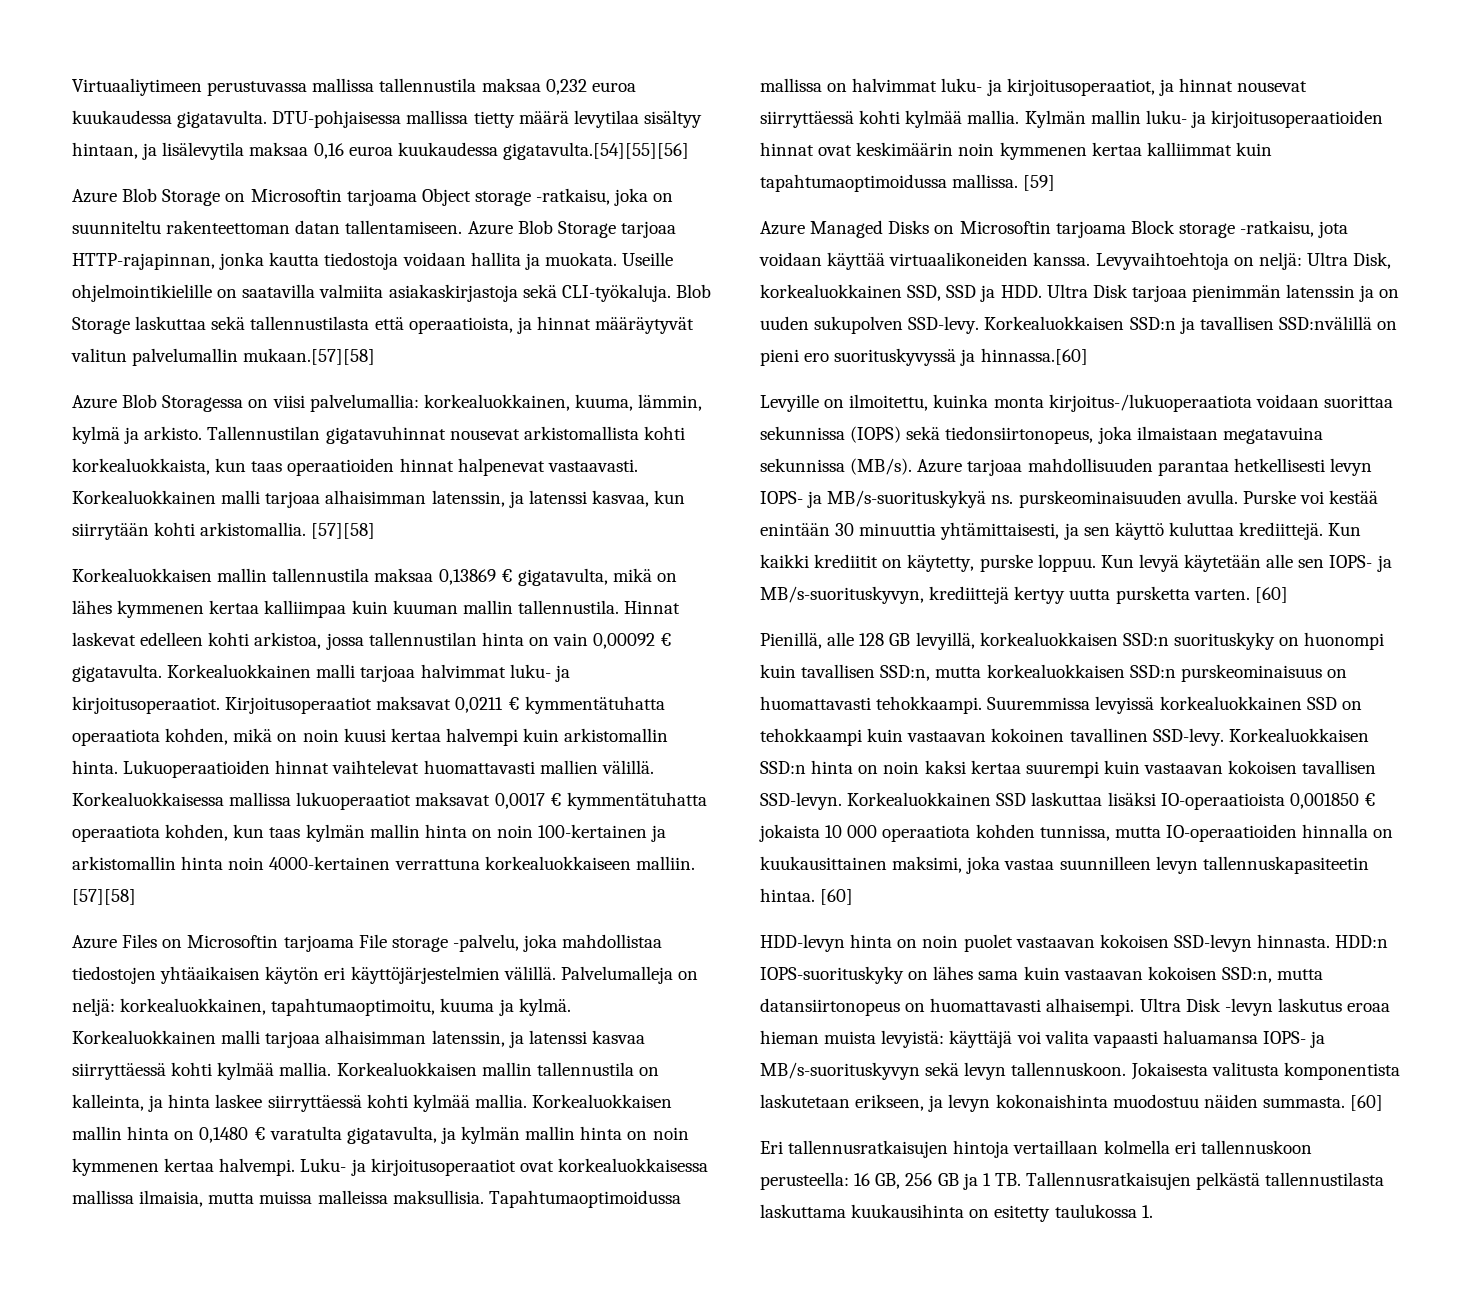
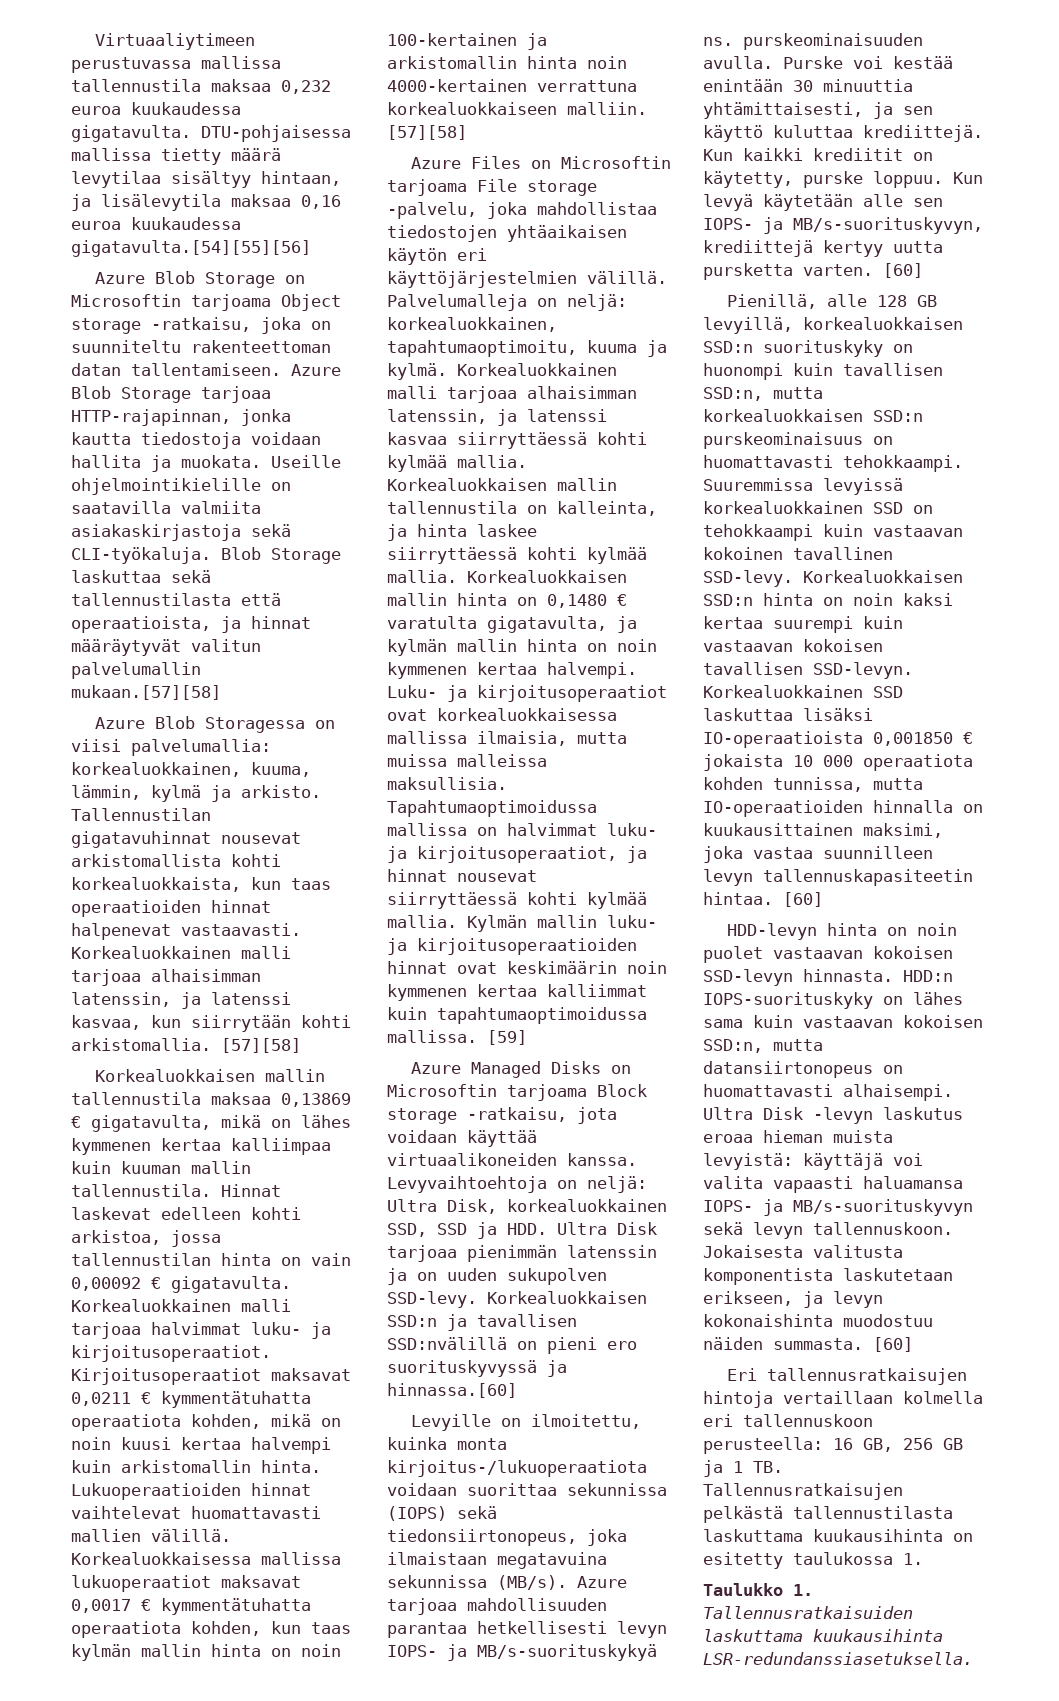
(1153, 1211) none -> [703,1583,813,1596] [703,1606,913,1619] [703,1629,943,1642] [703,1652,973,1665] // Taulukko 1. Tallennusratkaisuiden laskuttama kuukausihinta LSR-redundanssiasetuksella.

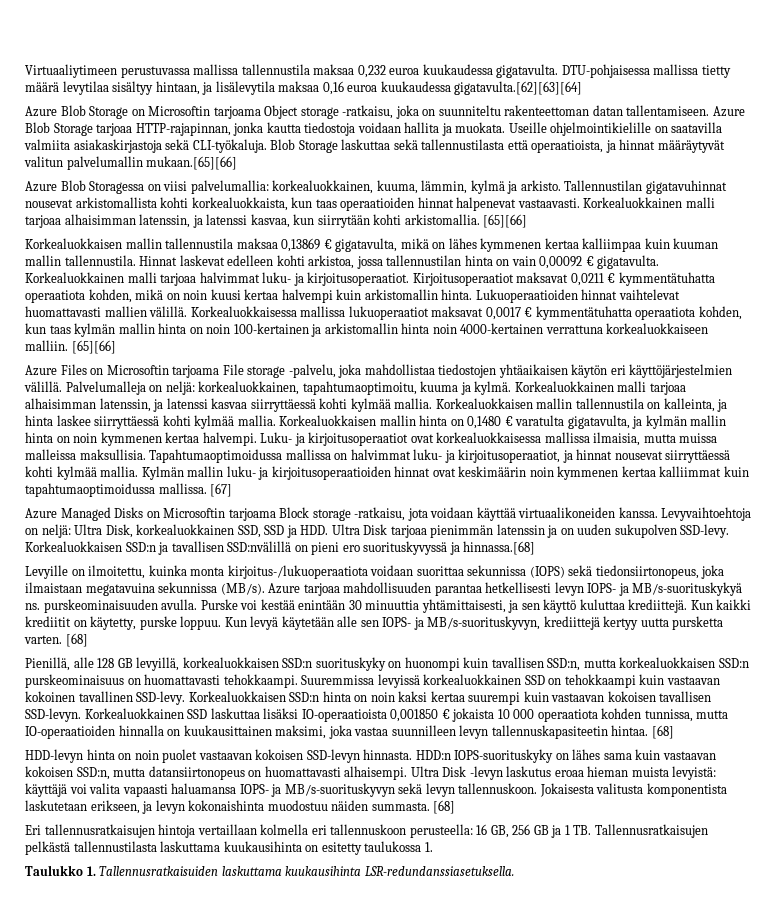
[71,240,311,257] gigatavulta.[54][55][56] -> [454,81,583,95] gigatavulta.[62][63][64]
[71,685,221,700] mukaan.[57][58] -> [146,156,238,170] mukaan.[65][66]
[221,1038,301,1053] [57][58] -> [483,214,528,228] [65][66]
[387,125,467,140] [57][58] -> [71,340,116,354] [65][66]
[487,1030,527,1045] [59] -> [210,483,233,497] [67]
[387,1383,517,1398] hinnassa.[60] -> [463,541,536,555] hinnassa.[68]
[883,263,923,278] [60] -> [65,633,88,647] [68]
[783,892,823,907] [60] -> [651,725,674,739] [68]
[873,1337,913,1352] [60] -> [433,800,456,814] [68]

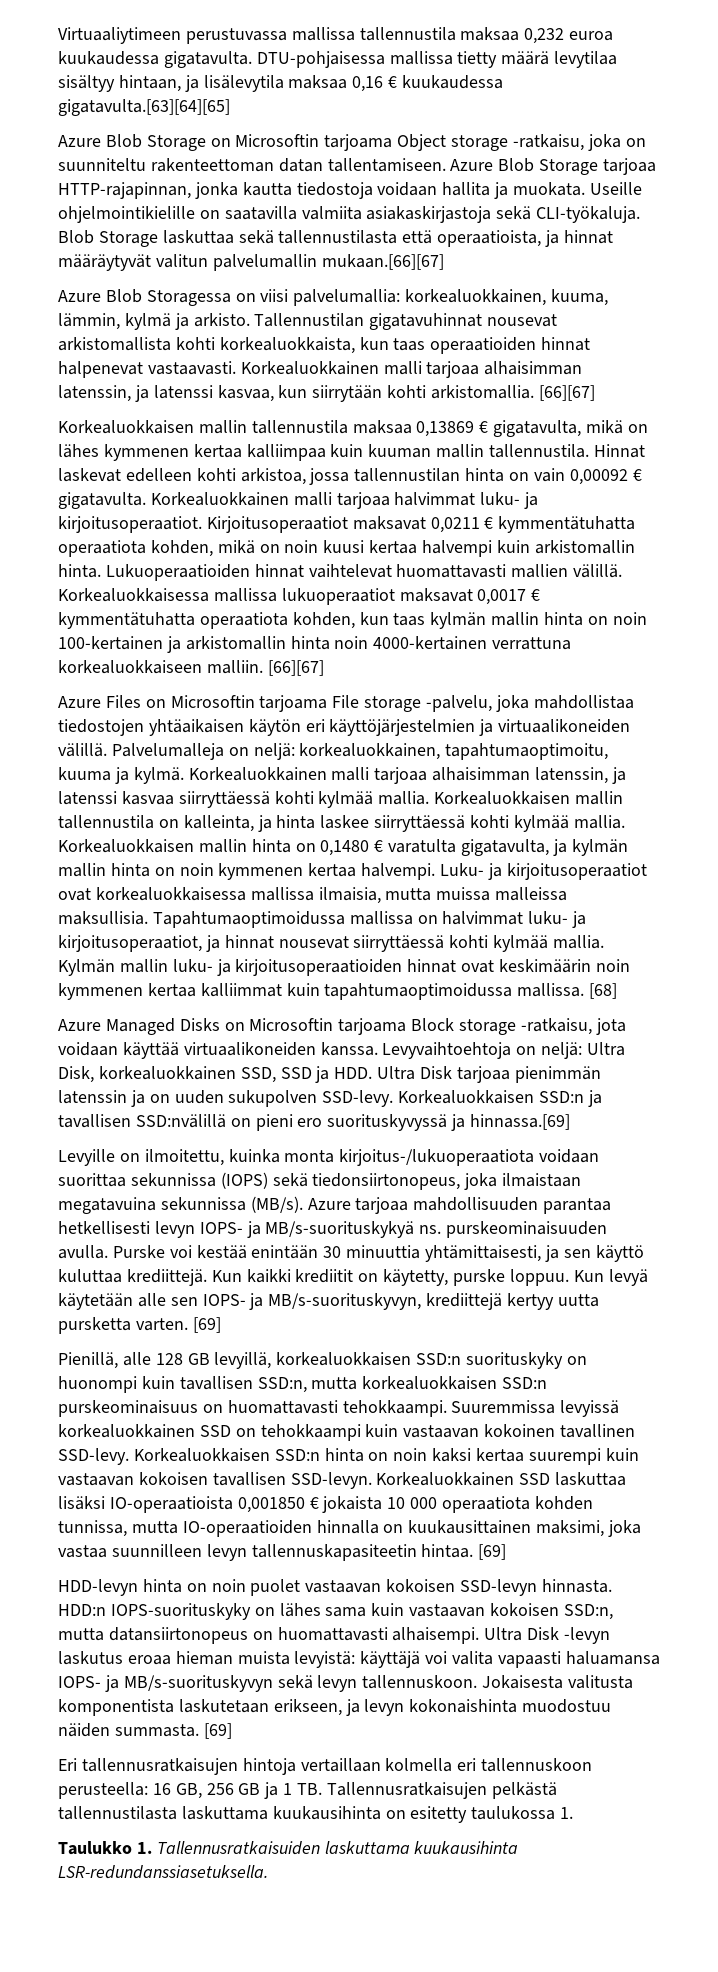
[347,81,583,95] euroa kuukaudessa gigatavulta.[62][63][64] -> [388,75,504,89] [58,99,230,116] € kuukaudessa gigatavulta.[63][64][65]
[146,156,238,170] mukaan.[65][66] -> [321,254,444,270] mukaan.[66][67]
[483,214,528,228] [65][66] -> [538,385,595,401] [66][67]
[71,340,116,354] [65][66] -> [267,660,324,676] [66][67]
(733, 371) none -> [479,719,631,736] ja virtuaalikoneiden
[210,483,233,497] [67] -> [589,983,618,999] [68]
[463,541,536,555] hinnassa.[68] -> [470,1114,571,1130] hinnassa.[69]
[65,633,88,647] [68] -> [192,1317,221,1333] [69]
[651,725,674,739] [68] -> [478,1544,507,1560] [69]
[433,800,456,814] [68] -> [203,1723,232,1739] [69]

